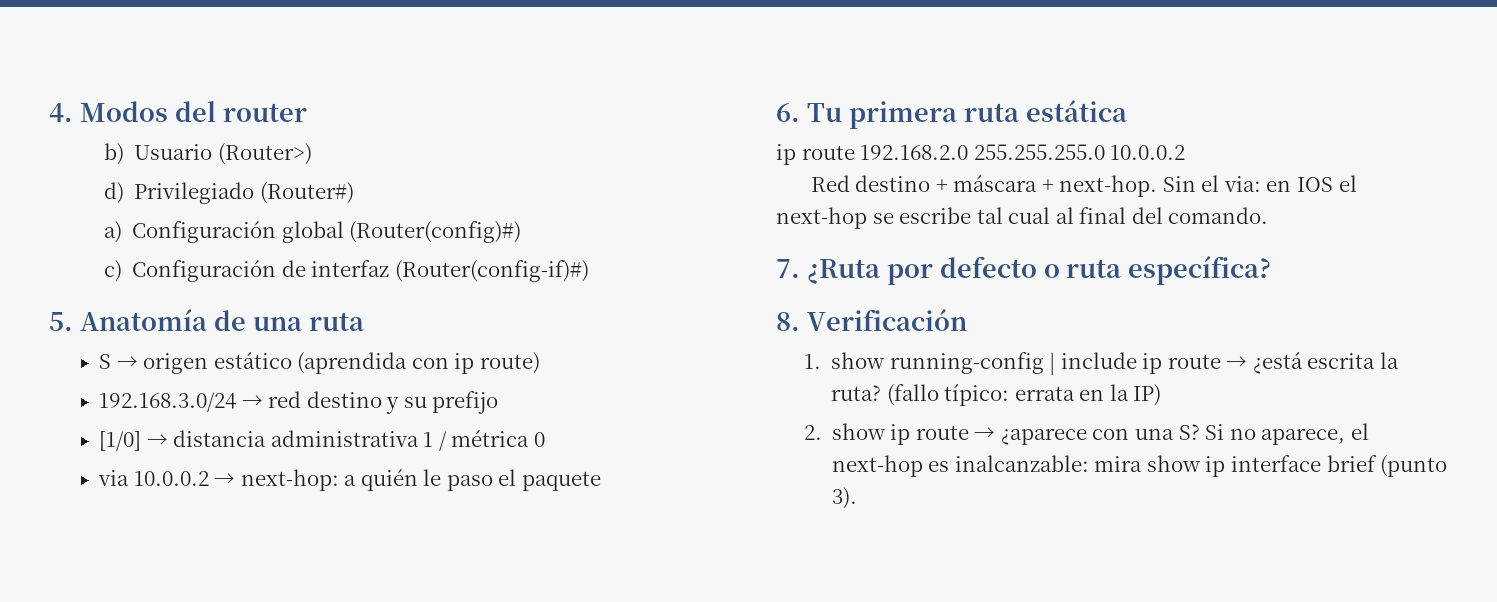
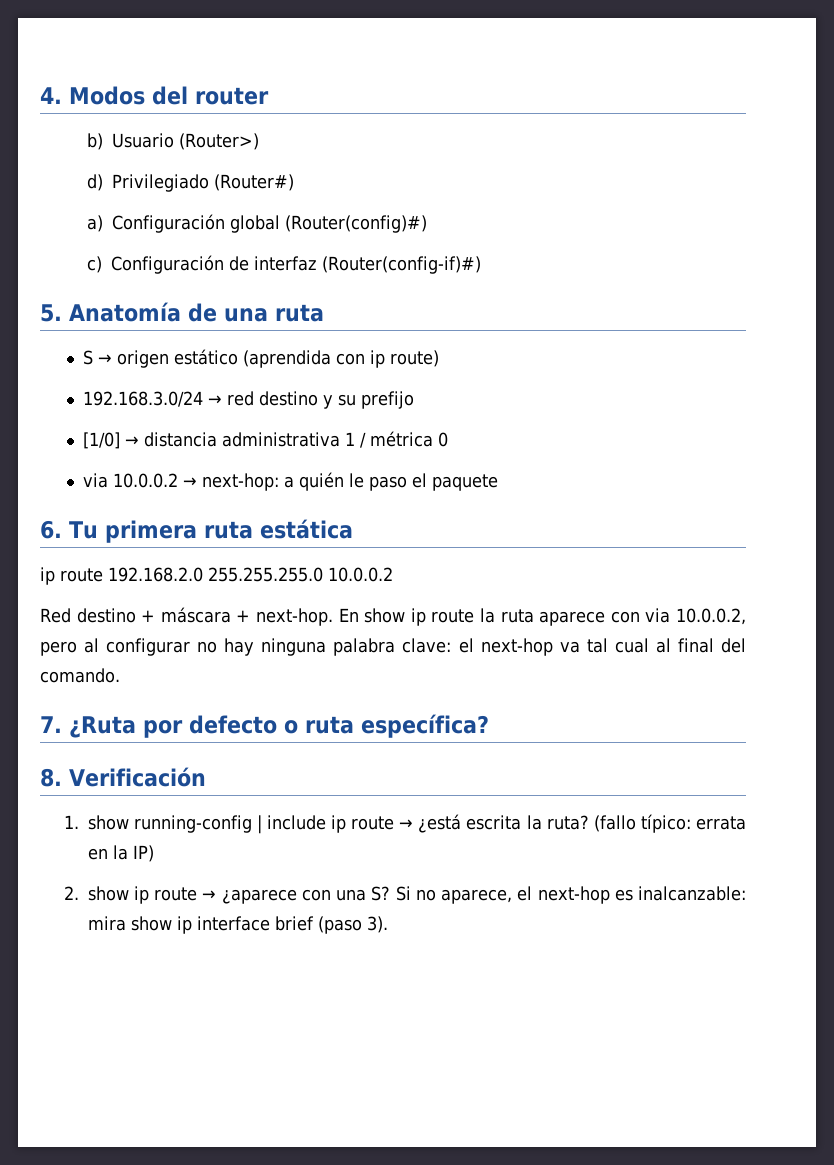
[1162,175,1357,192] [776,207,972,229] Sin el via: en IOS el next-hop se escribe -> [338,608,747,626] [40,638,580,656] En show ip route la ruta aparece con via 10.0.0.2, pero al configurar no hay ninguna palabra clave: el next-hop va
[1380,455,1448,477] (punto -> [317,916,362,934] (paso

